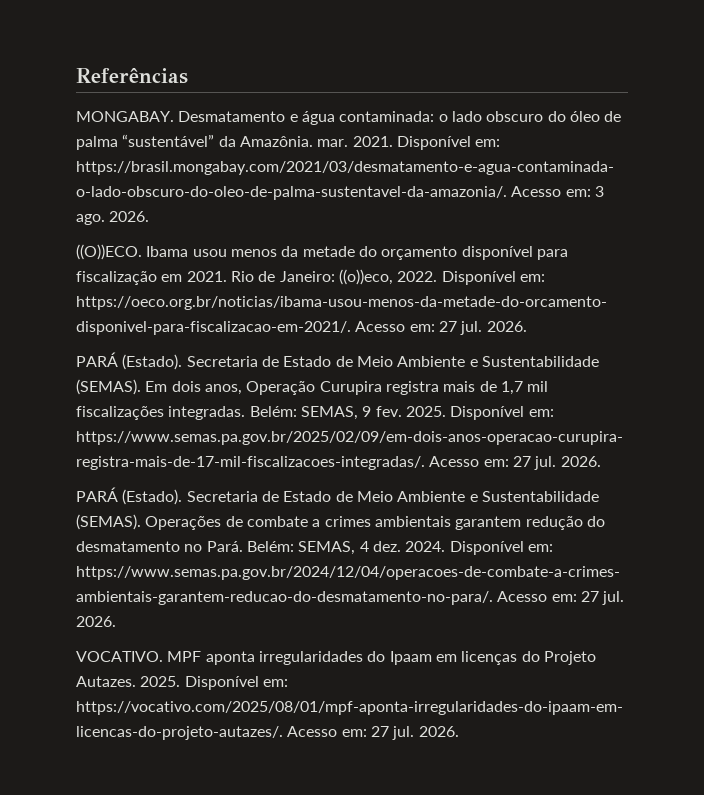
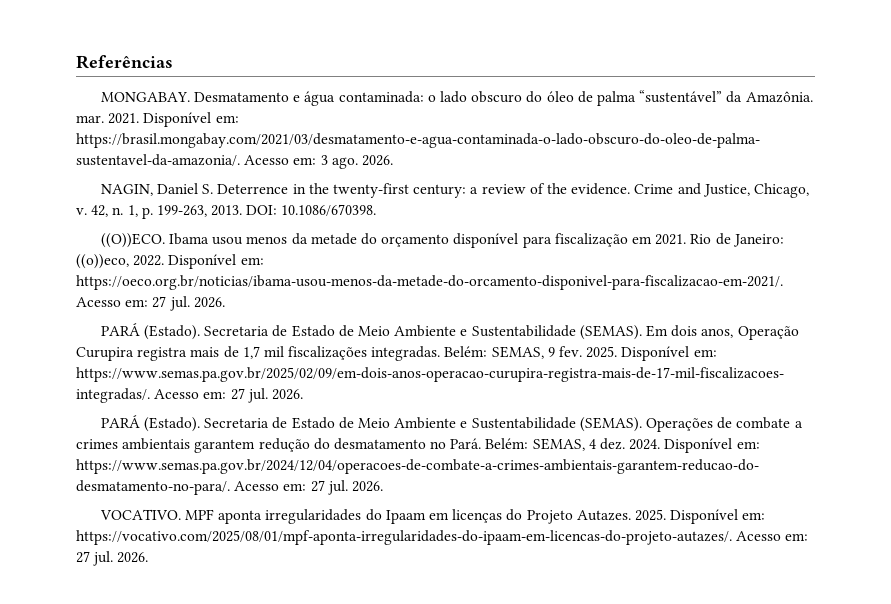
(150, 216) none -> [100,183,809,198] [76,204,377,219] // NAGIN, Daniel S. Deterrence in the twenty-first century: a review of the evidence. Crime and Justice, Chicago, v. 42, n. 1, p. 199-263, 2013. DOI: 10.1086/670398.

